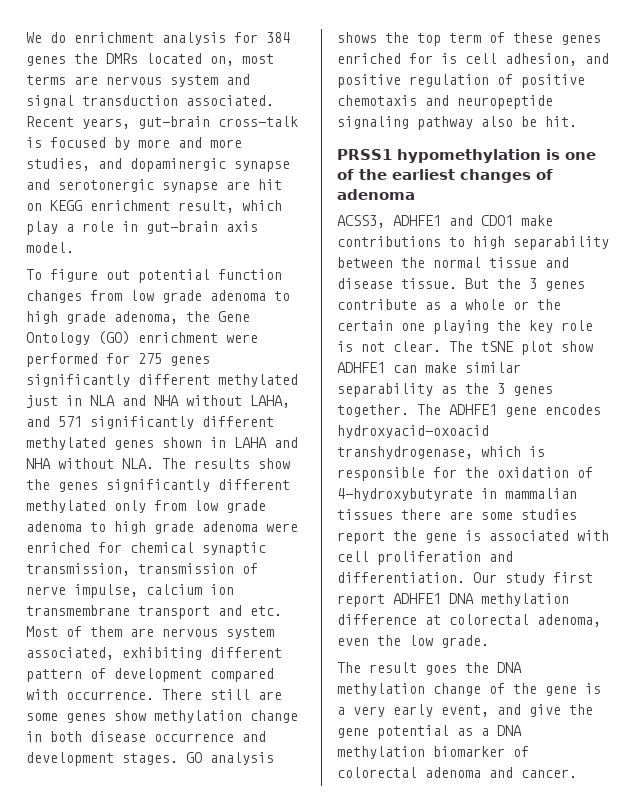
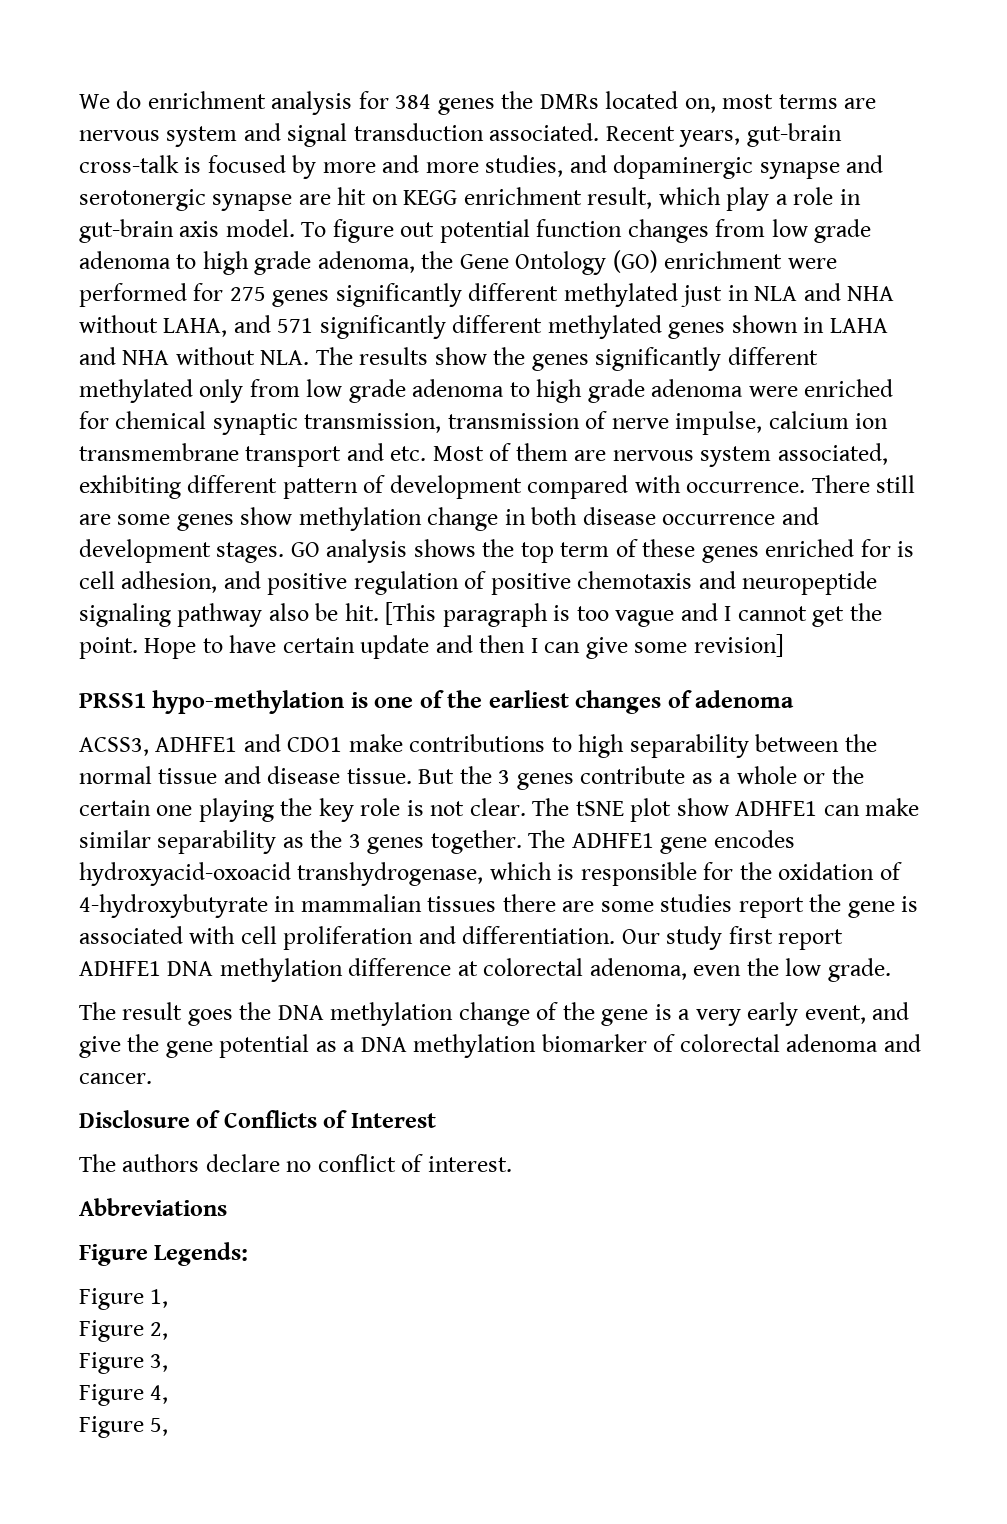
(74, 247) // -> (295, 228) none
(577, 121) none -> [385,602,882,627] [79,634,784,659] [This paragraph is too vague and I cannot get the point. Hope to have certain update and then I can give some revision]
[397,149,541,163] hypomethylation -> [152,690,345,714] hypo-methylation
(577, 773) none -> [79,1110,436,1128] [79,1154,512,1172] [79,1198,227,1216] [79,1242,249,1266] [79,1288,169,1310] [79,1320,169,1342] [79,1352,169,1374] [79,1384,169,1406] [79,1416,169,1438] // Disclosure of Conflicts of Interest // The authors declare no conflict of interest. // Abbreviations // Figure Legends: // Figure 1, // Figure 2, // Figure 3, // Figure 4, // Figure 5,

